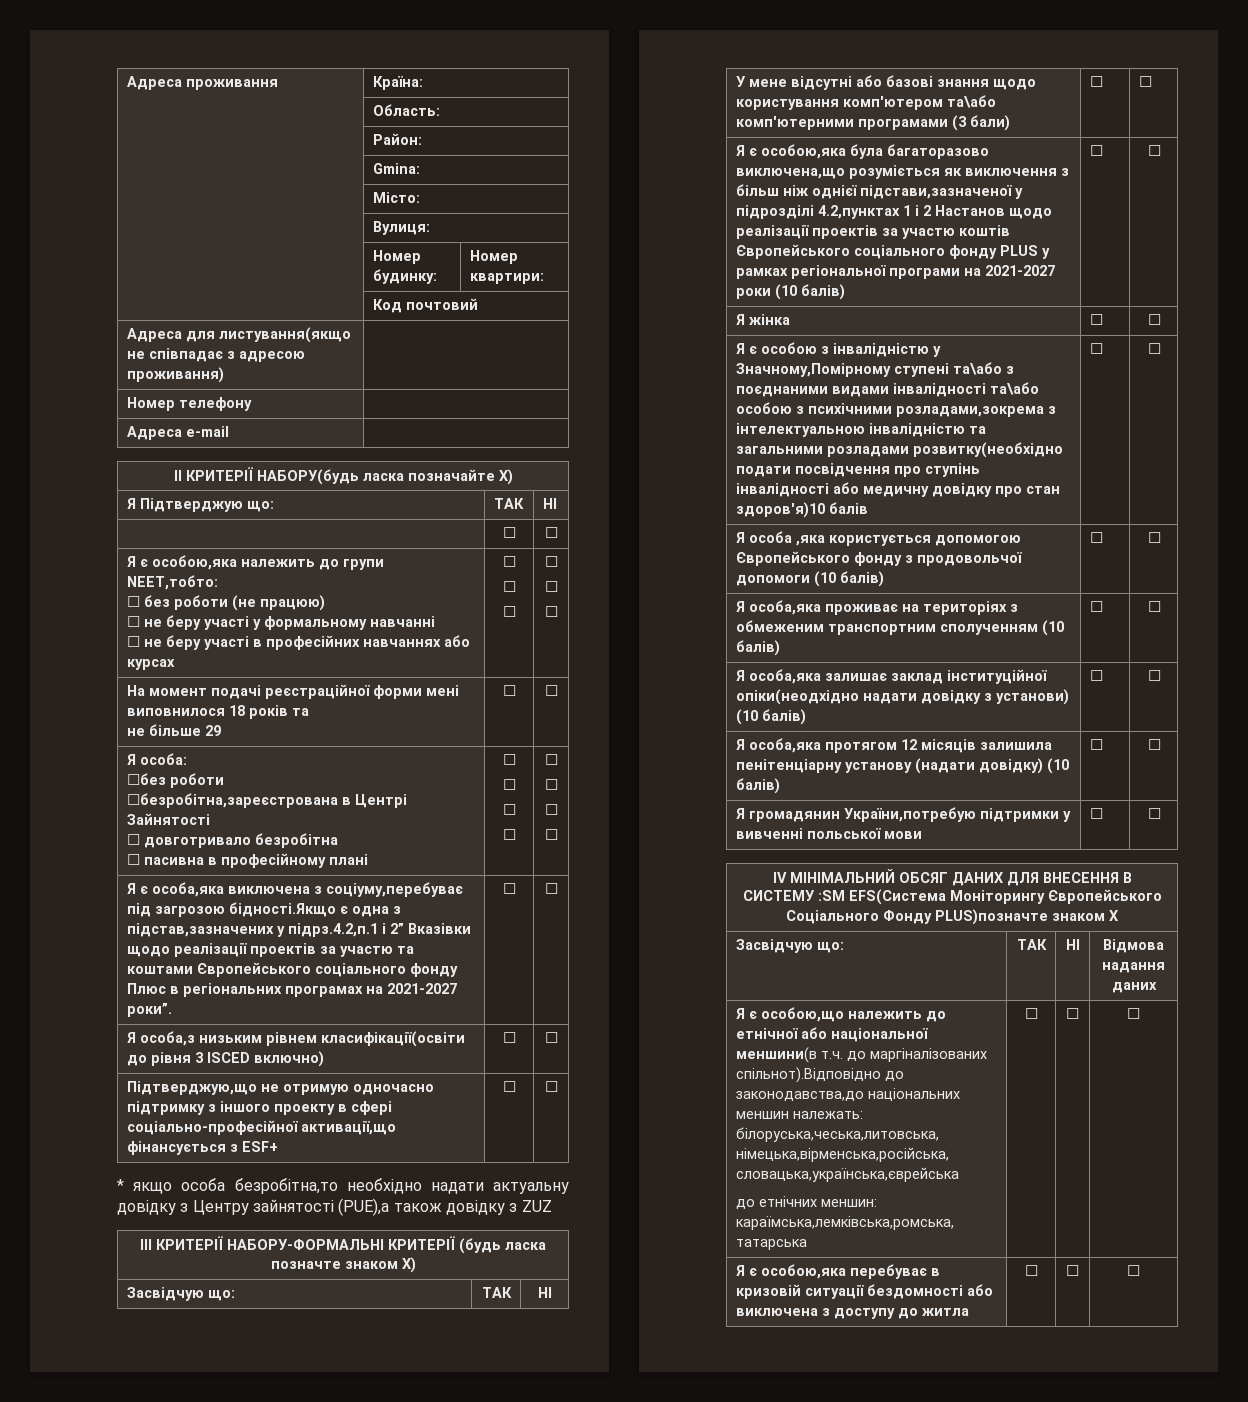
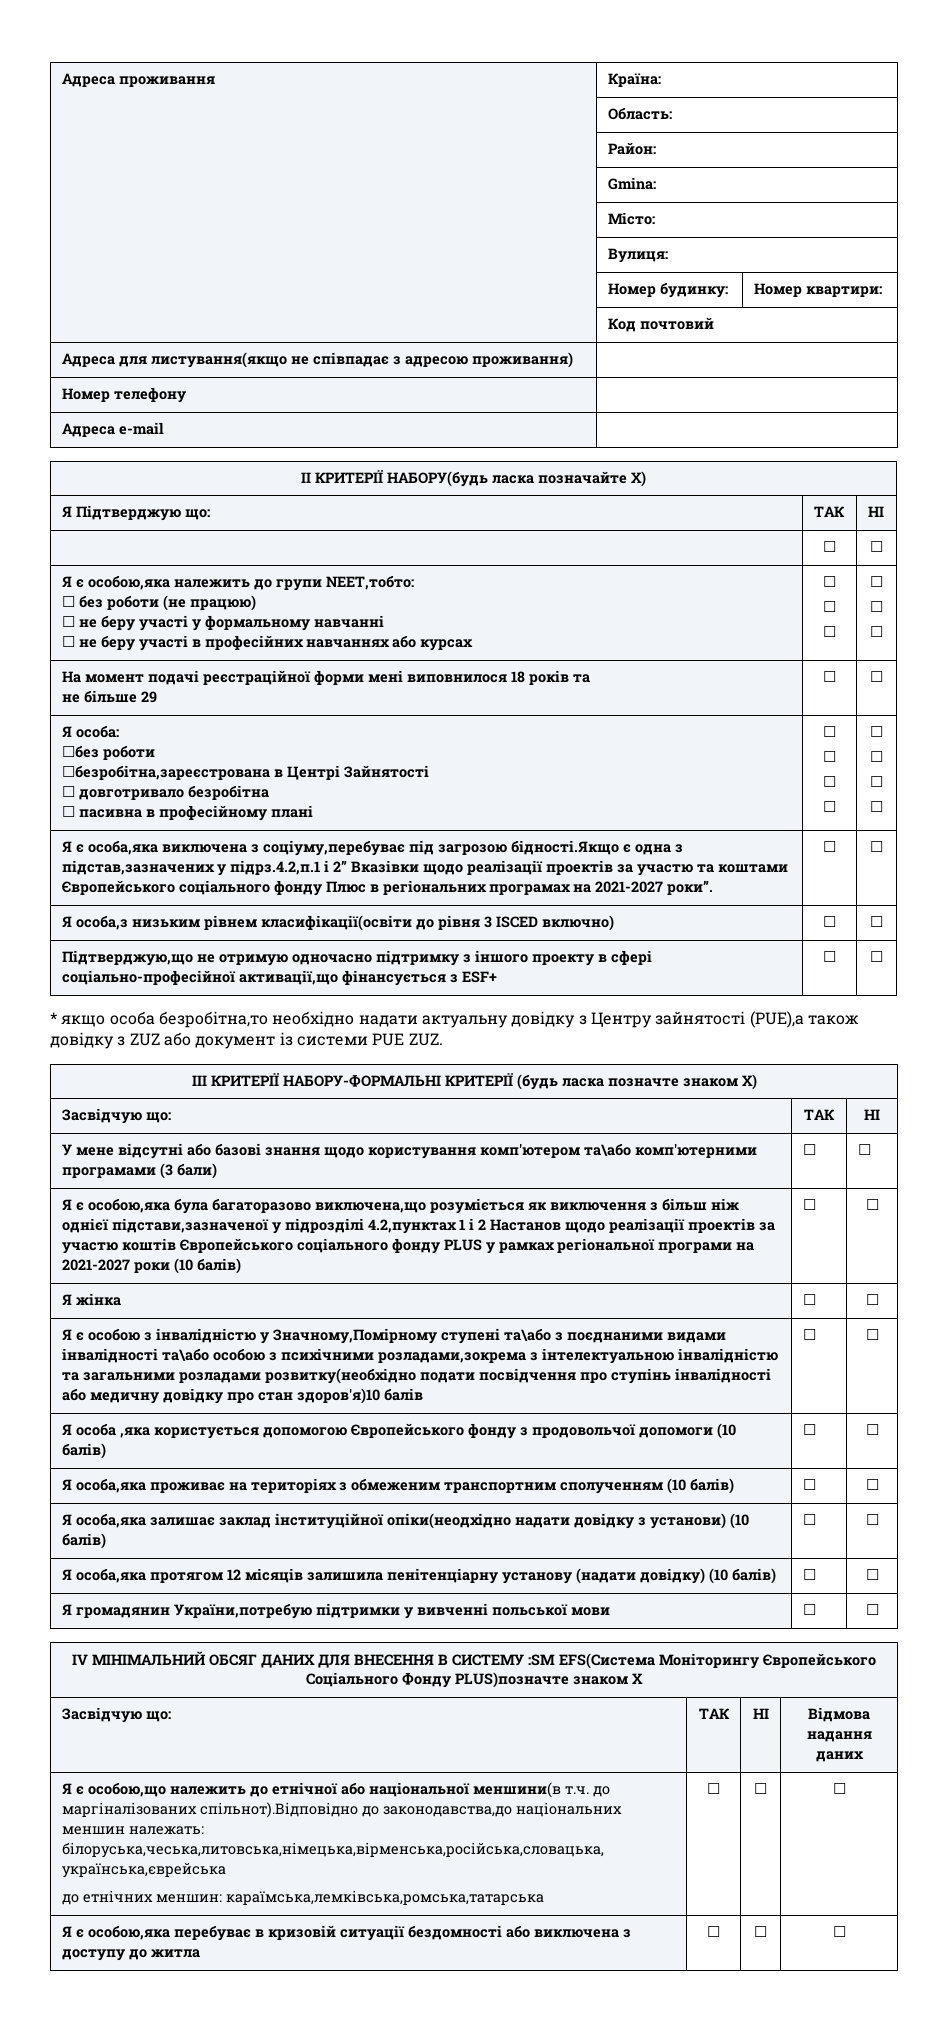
(552, 1206) none -> [163,1032,443,1049] або документ із системи PUE ZUZ.

